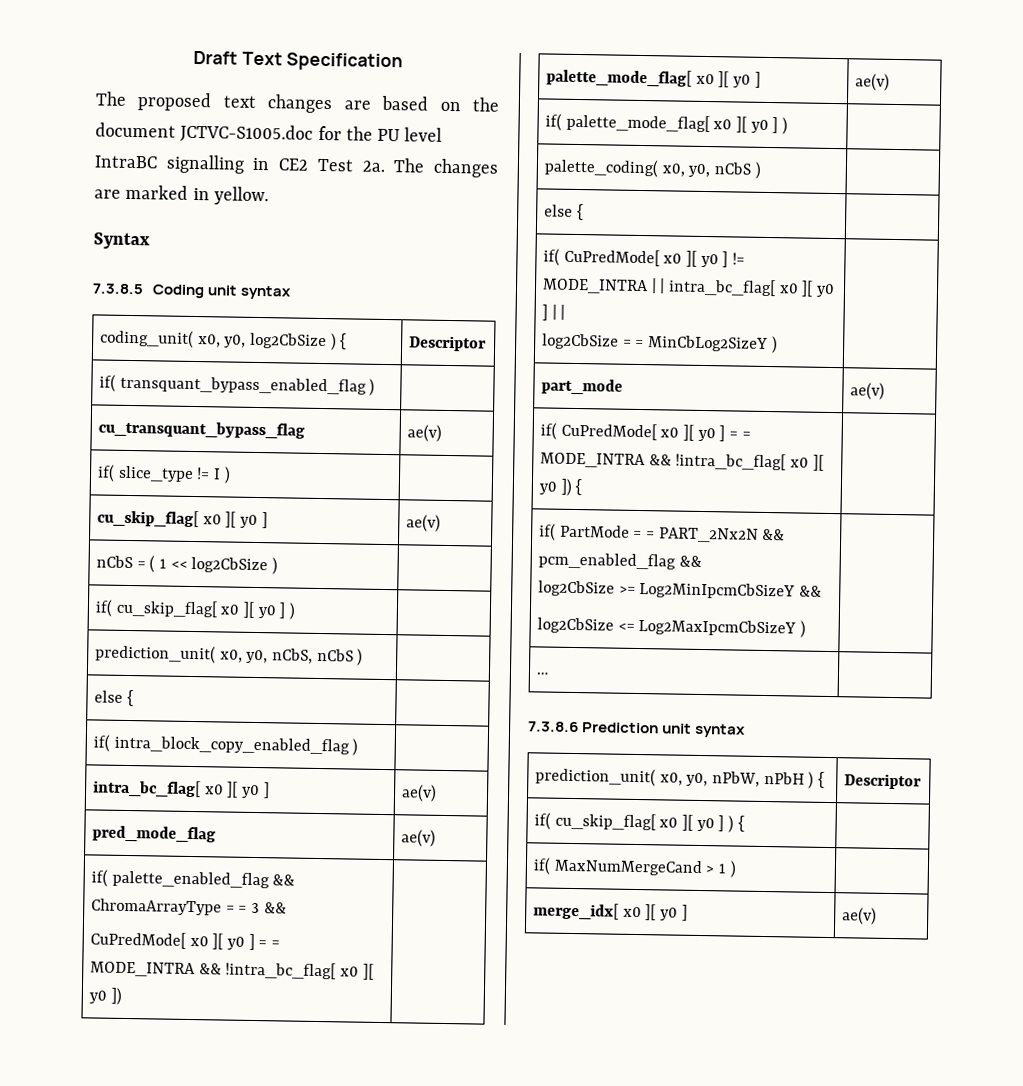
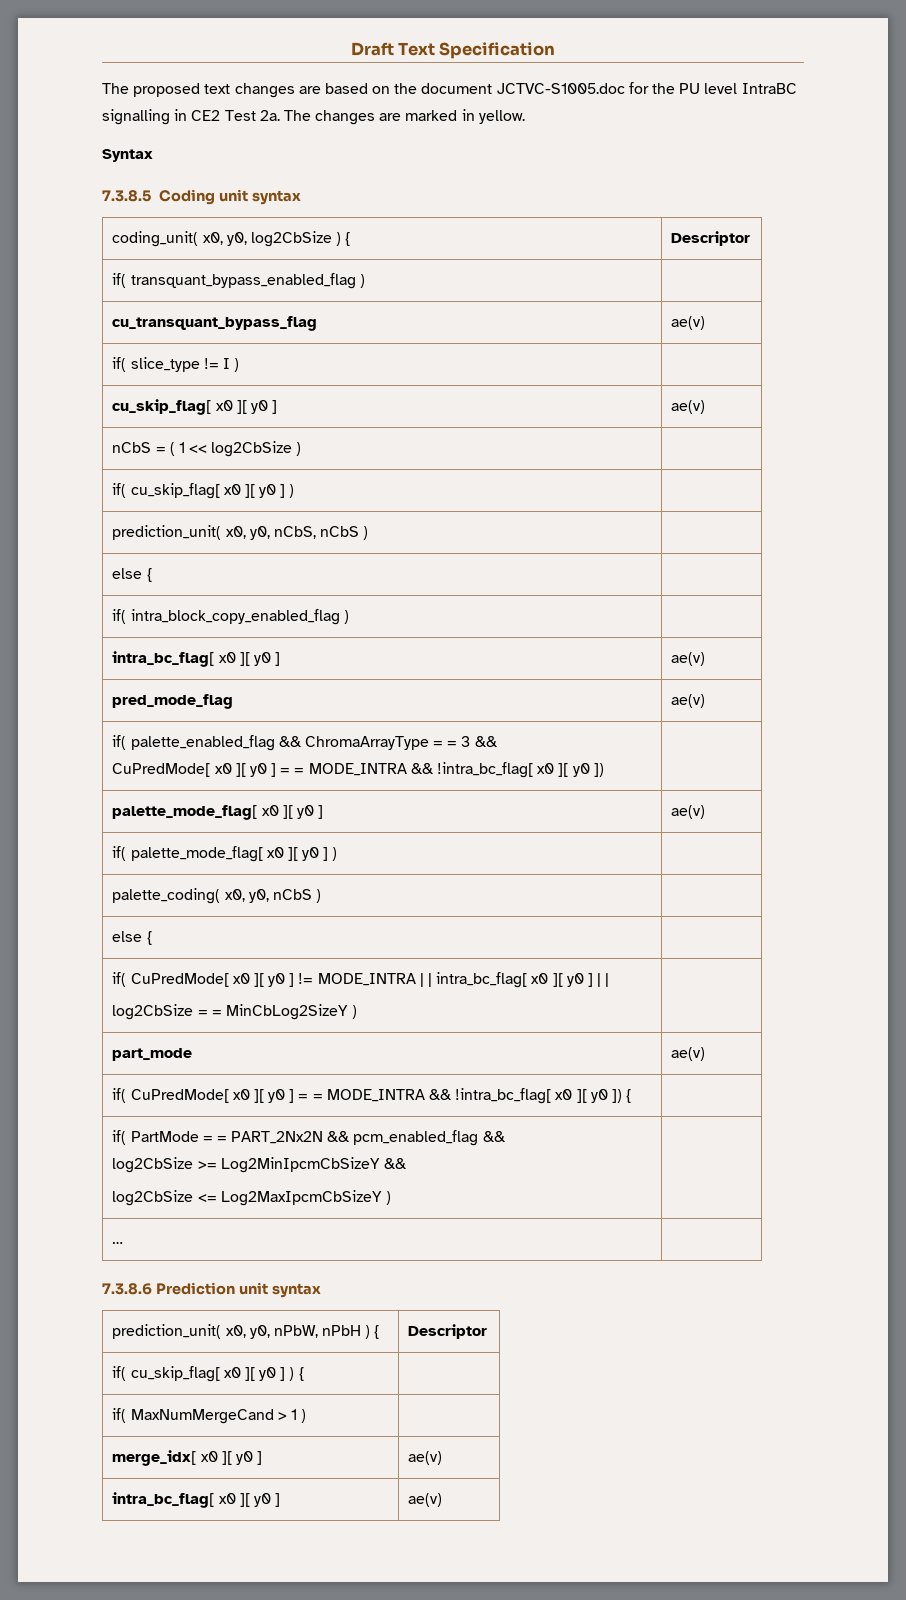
(877, 916) none -> [112,1492,281,1508] [408,1493,443,1507] // intra_bc_flag[ x0 ][ y0 ] | ae(v)

